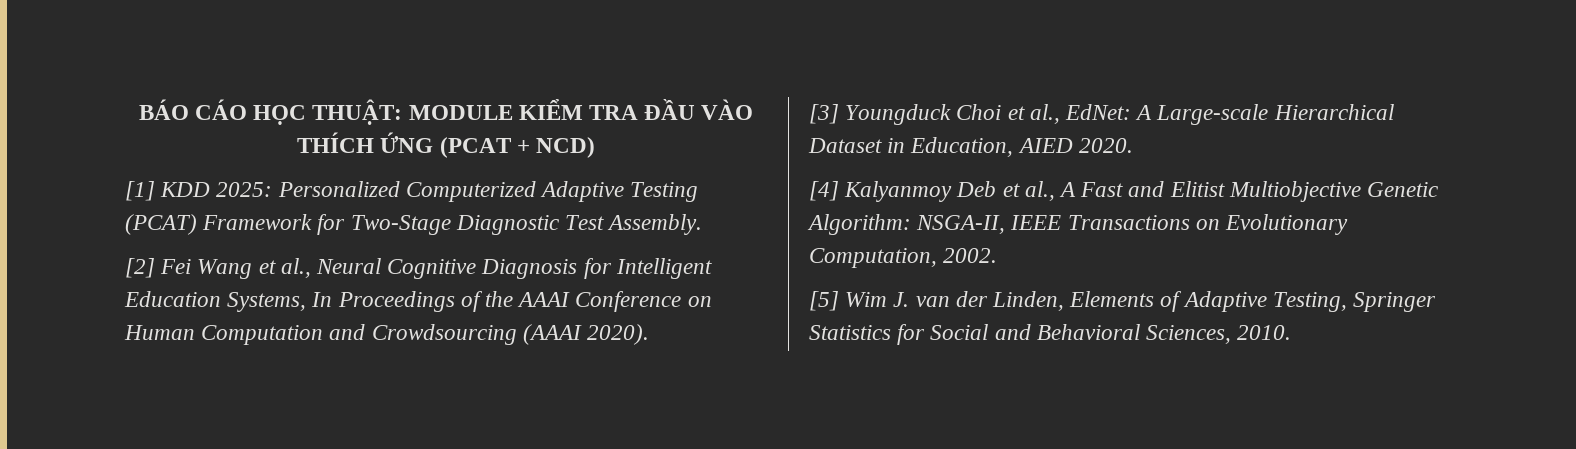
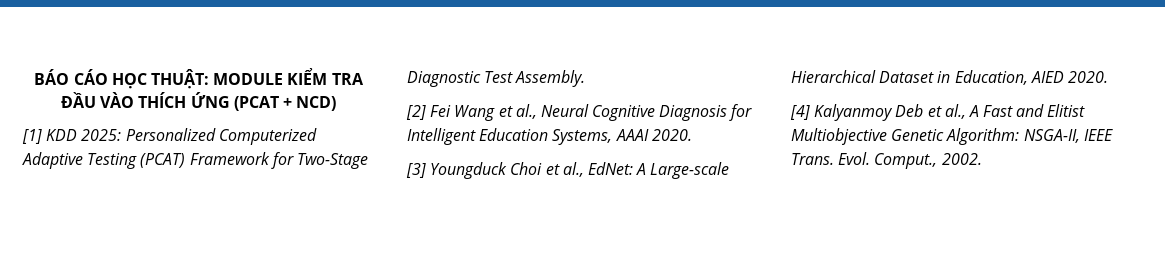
[311,291,712,312] [124,324,650,345] In Proceedings of the AAAI Conference on Human Computation and Crowdsourcing (AAAI 2020). -> [615,129,692,141] AAAI 2020.
[1067,214,1349,235] [809,248,998,268] [809,291,1437,312] [809,324,1292,345] Transactions on Evolutionary Computation, 2002. // [5] Wim J. van der Linden, Elements of Adaptive Testing, Springer Statistics for Social and Behavioral Sciences, 2010. -> [791,152,982,169] Trans. Evol. Comput., 2002.

